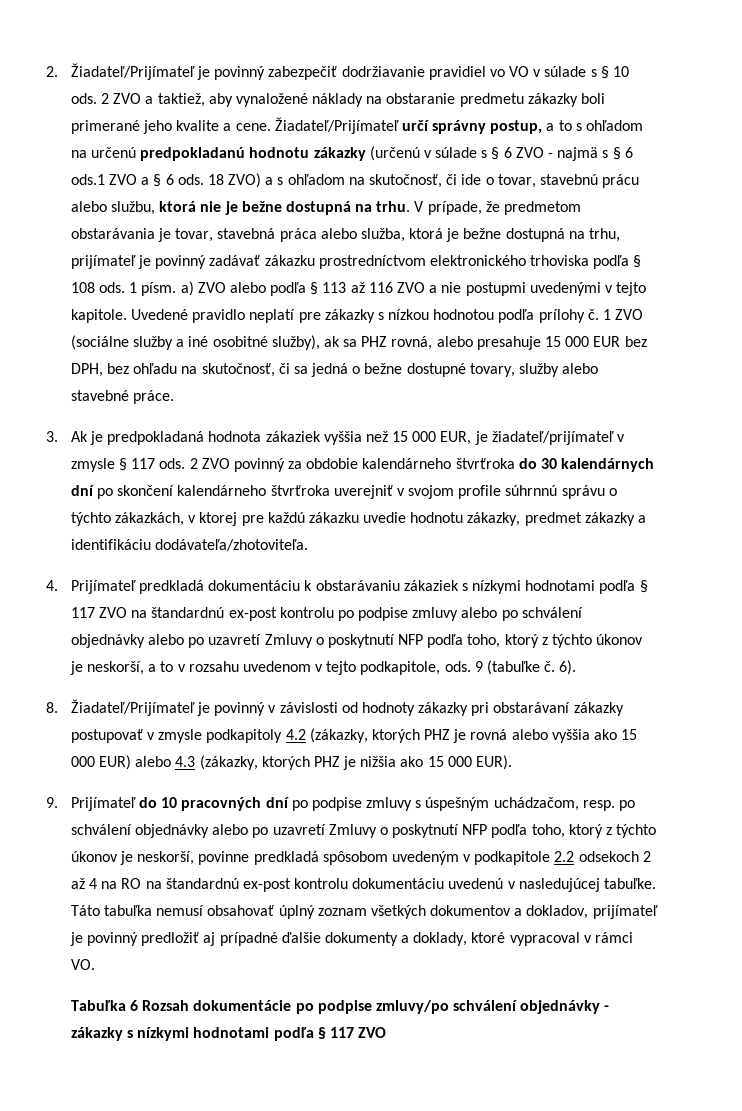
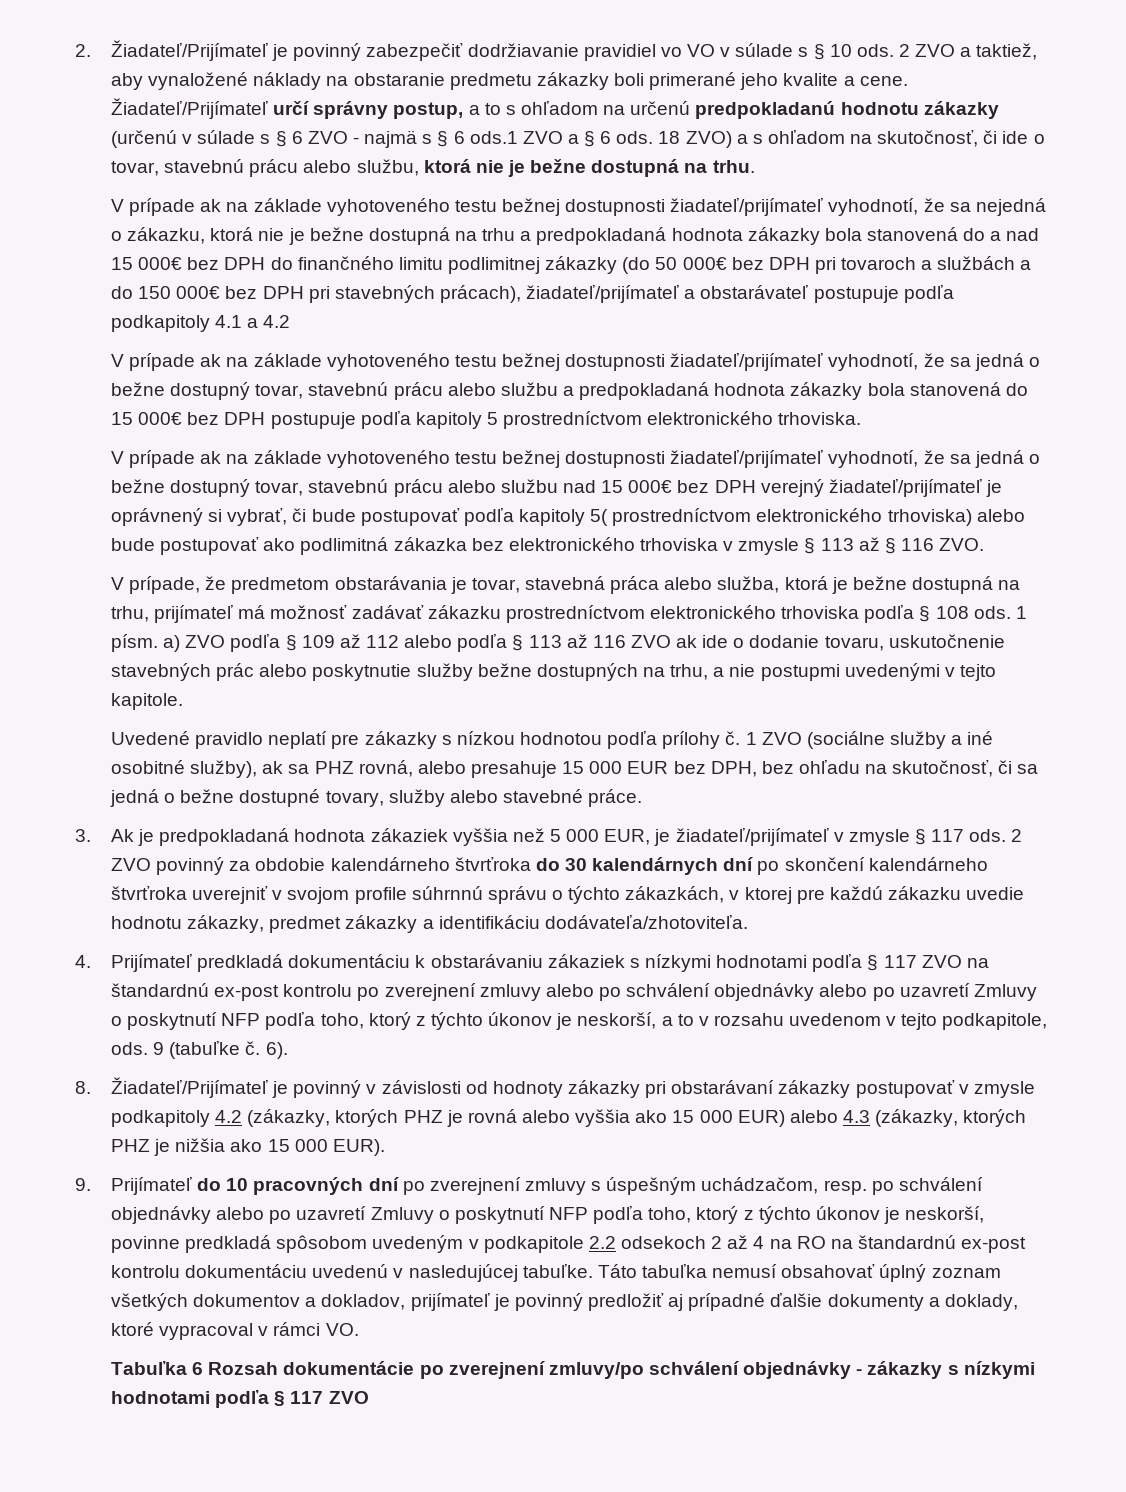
(411, 206) none -> [111,198,1046,216] [111,227,1040,245] [111,256,1032,274] [111,285,954,303] [111,315,291,332] [111,353,1040,371] [111,382,1028,400] [111,411,862,429] [111,450,1040,468] [111,479,1002,497] [111,508,1025,526] [111,537,985,555] // V prípade ak na základe vyhotoveného testu bežnej dostupnosti žiadateľ/prijímateľ vyhodnotí, že sa nejedná o zákazku, ktorá nie je bežne dostupná na trhu a predpokladaná hodnota zákazky bola stanovená do a nad 15 000€ bez DPH do finančného limitu podlimitnej zákazky (do 50 000€ bez DPH pri tovaroch a službách a do 150 000€ bez DPH pri stavebných prácach), žiadateľ/prijímateľ a obstarávateľ postupuje podľa podkapitoly 4.1 a 4.2 // V prípade ak na základe vyhotoveného testu bežnej dostupnosti žiadateľ/prijímateľ vyhodnotí, že sa jedná o bežne dostupný tovar, stavebnú prácu alebo službu a predpokladaná hodnota zákazky bola stanovená do 15 000€ bez DPH postupuje podľa kapitoly 5 prostredníctvom elektronického trhoviska. // V prípade ak na základe vyhotoveného testu bežnej dostupnosti žiadateľ/prijímateľ vyhodnotí, že sa jedná o bežne dostupný tovar, stavebnú prácu alebo službu nad 15 000€ bez DPH verejný žiadateľ/prijímateľ je oprávnený si vybrať, či bude postupovať podľa kapitoly 5( prostredníctvom elektronického trhoviska) alebo bude postupovať ako podlimitná zákazka bez elektronického trhoviska v zmysle § 113 až § 116 ZVO. //
[137,255,207,269] je povinný -> [238,605,348,619] má možnosť
(226, 287) none -> [230,634,399,652] podľa § 109 až 112
(426, 287) none -> [676,634,1005,651] [111,663,709,681] ak ide o dodanie tovaru, uskutočnenie stavebných prác alebo poskytnutie služby bežne dostupných na trhu,
(127, 316) none -> (184, 701) //
[392,431,409,442] 15 -> [549,829,561,842] 5
[358,607,409,621] podpise -> [384,983,476,1001] zverejnení
[311,797,362,811] podpise -> [429,1177,521,1195] zverejnení
[317,1000,372,1014] podpise -> [448,1361,545,1379] zverejnení

